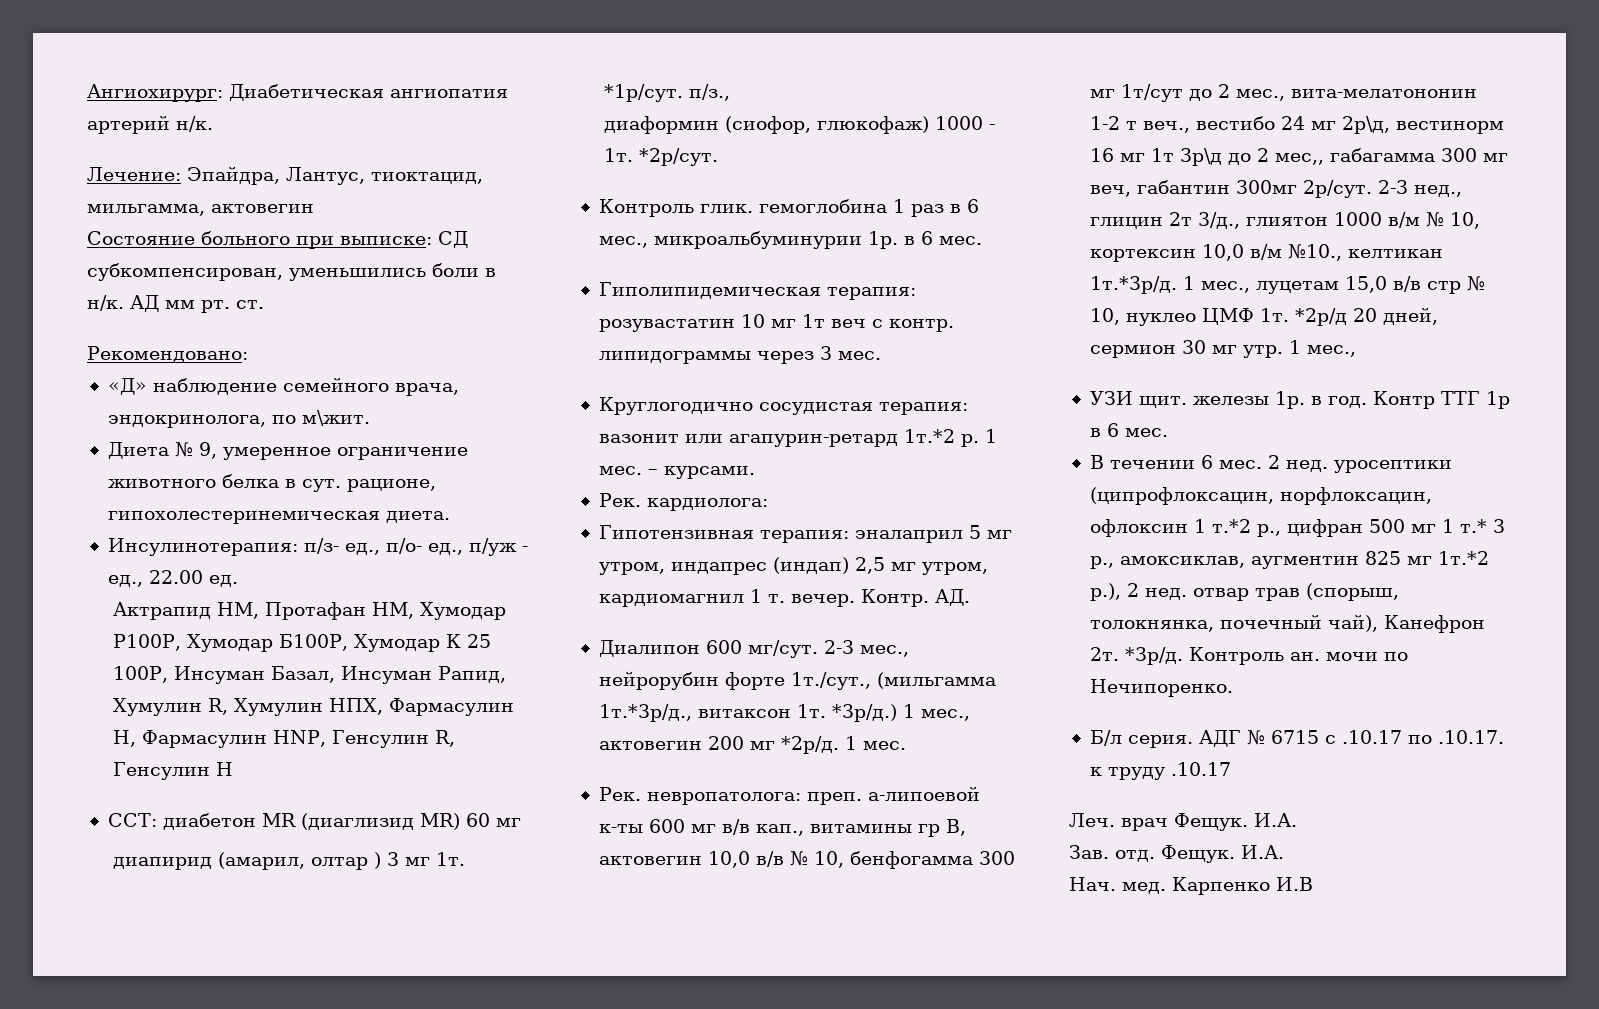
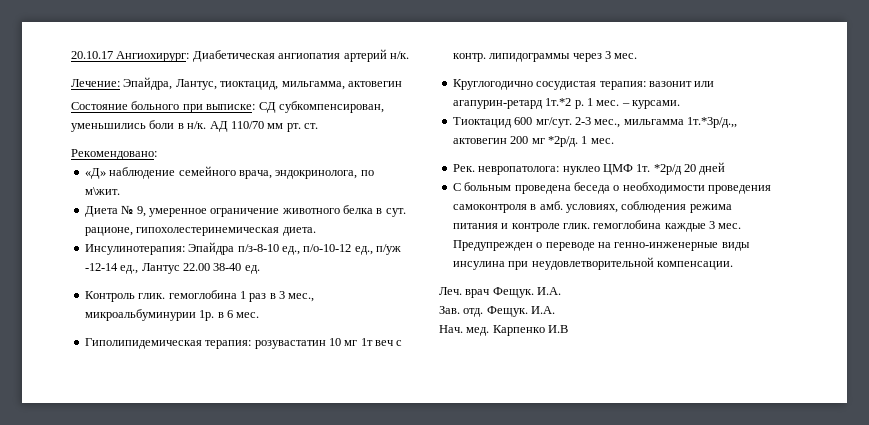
(87, 93) none -> [71,51,113,59] 20.10.17
(159, 303) none -> [230,121,264,129] 110/70
[303,538,528,556] [107,570,238,587] [113,602,507,620] [113,634,492,652] [113,666,507,684] [113,698,515,716] [113,730,456,748] [113,762,234,780] [107,813,521,830] [113,852,466,870] [604,84,731,102] [604,116,996,134] [604,148,719,166] п/з- ед., п/о- ед., п/уж - ед., 22.00 ед. // Актрапид НМ, Протафан НМ, Хумодар Р100Р, Хумодар Б100Р, Хумодар К 25 100Р, Инсуман Базал, Инсуман Рапид, Хумулин R, Хумулин НПХ, Фармасулин Н, Фармасулин НNР, Генсулин R, Генсулин Н // ССТ: диабетон МR (диаглизид МR) 60 мг // диапирид (амарил, олтар ) 3 мг 1т. *1р/сут. п/з., // диаформин (сиофор, глюкофаж) 1000 - 1т. *2р/сут. -> [188,242,401,255] [84,263,260,274] Эпайдра п/з-8-10 ед., п/о-10-12 ед., п/уж -12-14 ед., Лантус 22.00 38-40 ед.
[966,199,979,213] 6 -> [279,291,285,299] 3
[598,493,768,511] [598,525,1012,543] [598,557,988,575] [598,589,970,607] [598,640,909,658] [598,671,996,690] [598,704,970,722] Рек. кардиолога: // Гипотензивная терапия: эналаприл 5 мг утром, индапрес (индап) 2,5 мг утром, кардиомагнил 1 т. вечер. Контр. АД. // Диалипон 600 мг/сут. 2-3 мес., нейрорубин форте 1т./сут., (мильгамма 1т.*3р/д., витаксон 1т. *3р/д.) 1 мес., -> [452,117,737,128] Тиоктацид 600 мг/сут. 2-3 мес., мильгамма 1т.*3р/д.,,
[806,786,980,805] [598,819,966,837] [598,851,1015,869] [1089,84,1477,102] [1089,116,1504,134] [1089,148,1508,166] [1089,180,1462,198] [1089,212,1480,229] [1089,244,1443,262] [1089,276,1485,294] [1089,308,1120,325] преп. а-липоевой к-ты 600 мг в/в кап., витамины гр В, актовегин 10,0 в/в № 10, бенфогамма 300 мг 1т/сут до 2 мес., вита-мелатононин 1-2 т веч., вестибо 24 мг 2р\д, вестинорм 16 мг 1т 3р\д до 2 мес,, габагамма 300 мг веч, габантин 300мг 2р/сут. 2-3 нед., глицин 2т 3/д., глиятон 1000 в/м № 10, кортексин 10,0 в/м №10., келтикан 1т.*3р/д. 1 мес., луцетам 15,0 в/в стр № 10, -> (560, 170) none
[1382,307,1438,325] [1089,340,1356,358] [1089,391,1510,409] [1089,423,1168,437] [1089,455,1452,473] [1089,487,1432,505] [1089,519,1505,537] [1089,551,1489,569] [1089,583,1399,601] [1089,614,1485,633] [1089,647,1408,665] [1089,679,1233,697] [1089,730,1504,748] [1089,762,1231,780] дней, сермион 30 мг утр. 1 мес., // УЗИ щит. железы 1р. в год. Контр ТТГ 1р в 6 мес. // В течении 6 мес. 2 нед. уросептики (ципрофлоксацин, норфлоксацин, офлоксин 1 т.*2 р., цифран 500 мг 1 т.* 3 р., амоксиклав, аугментин 825 мг 1т.*2 р.), 2 нед. отвар трав (спорыш, толокнянка, почечный чай), Канефрон 2т. *3р/д. Контроль ан. мочи по Нечипоренко. // Б/л серия. АДГ № 6715 с .10.17 по .10.17. к труду .10.17 -> [699,162,726,175] [452,182,771,194] [452,201,732,213] [452,220,742,232] [452,240,750,251] [452,257,733,270] дней // С больным проведена беседа о необходимости проведения самоконтроля в амб. условиях, соблюдения режима питания и контроле глик. гемоглобина каждые 3 мес. Предупрежден о переводе на генно-инженерные виды инсулина при неудовлетворительной компенсации.

